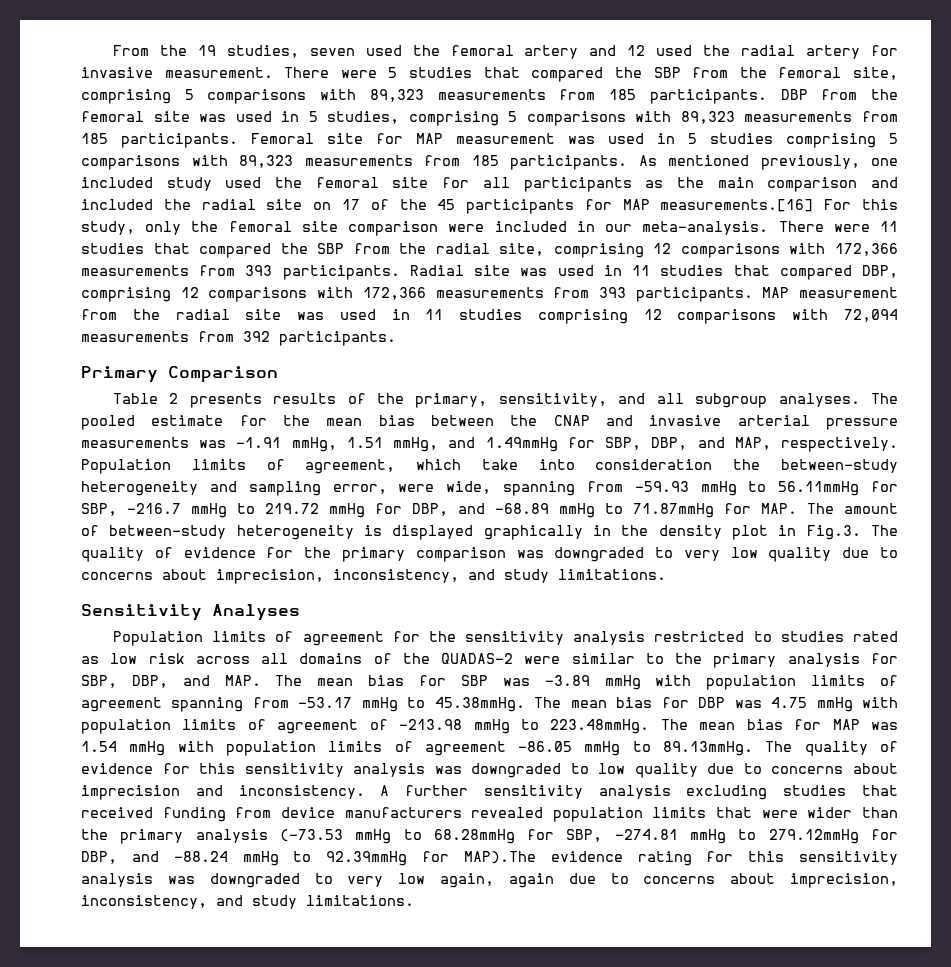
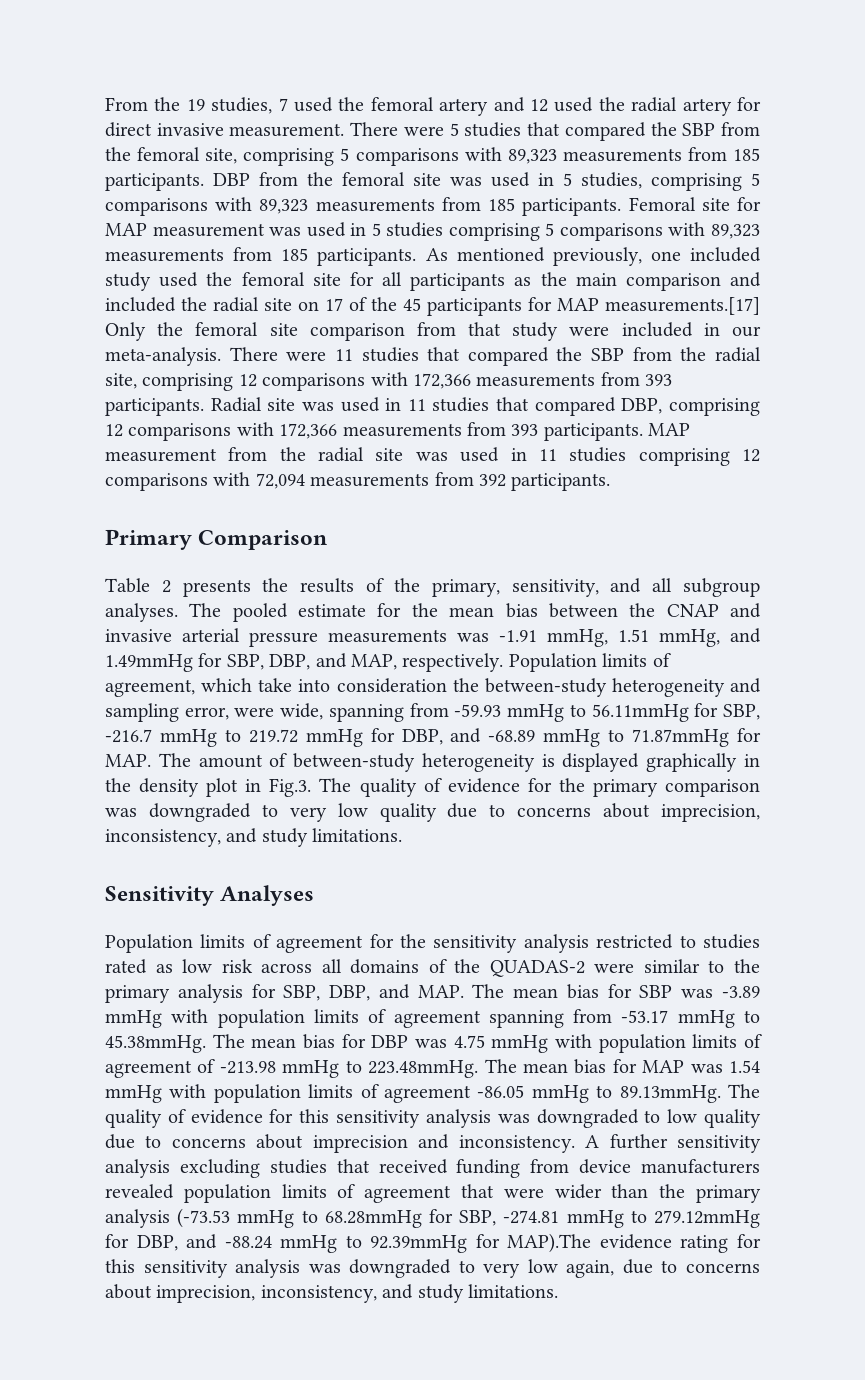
[309,48,355,56] seven -> [278,98,288,111] 7
(898, 50) none -> [105,122,152,137] direct
[660,199,899,212] [81,221,182,235] measurements.[16] For this study, only -> [605,297,760,315] [105,322,146,341] measurements.[17] Only
(439, 228) none -> [416,322,559,341] from that study
(262, 400) none -> [262,578,289,592] the
(707, 812) none -> [337,1184,452,1203] of agreement
[508,873,554,888] again -> (615, 1269) none

